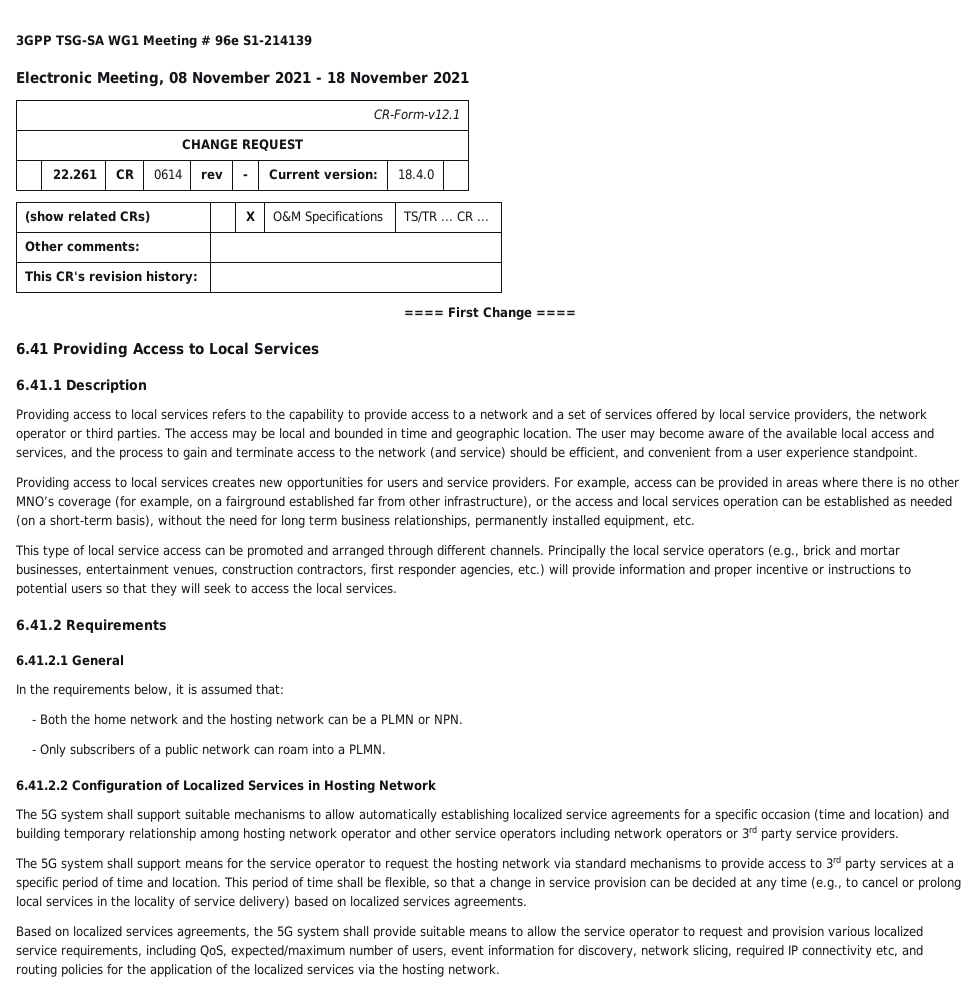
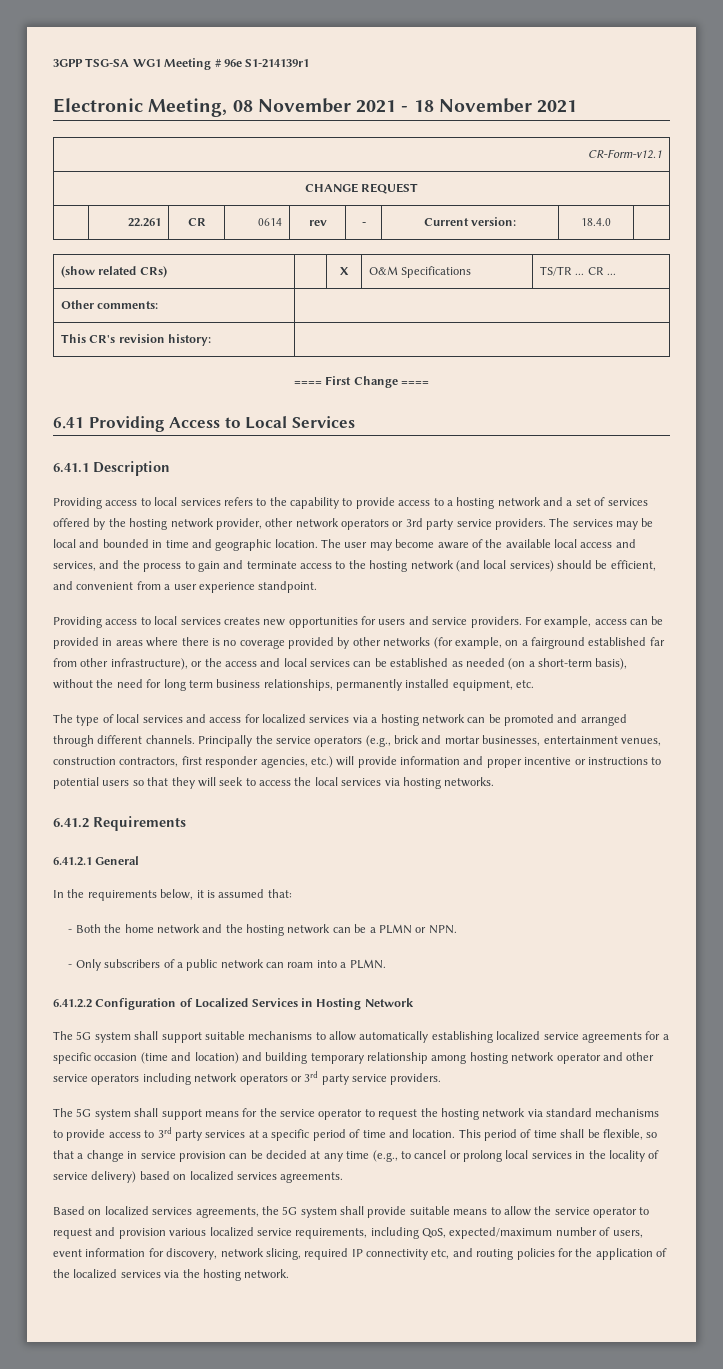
[243,35,312,46] S1-214139 -> [245,59,310,68] S1-214139r1
(476, 415) none -> [456,497,495,509] hosting
[719,409,927,422] [16,428,228,441] local service providers, the network operator or third parties. The access -> [108,518,613,530] the hosting network provider, other network operators or 3rd party service providers. The services
(374, 452) none -> [369,560,408,572] hosting
[460,447,506,459] service) -> [483,560,554,572] local services)
[928,477,959,488] [16,496,111,509] other MNO’s coverage -> [239,637,431,649] coverage provided by other networks
[723,496,778,509] operation -> (350, 663) none
[15,545,39,556] This -> [53,714,73,723] The
[118,545,201,556] service access -> [142,714,465,726] services and access for localized services via a hosting network
[633,545,659,556] local -> (273, 739) none
[346,583,397,594] services. -> [341,777,495,789] services via hosting networks.

